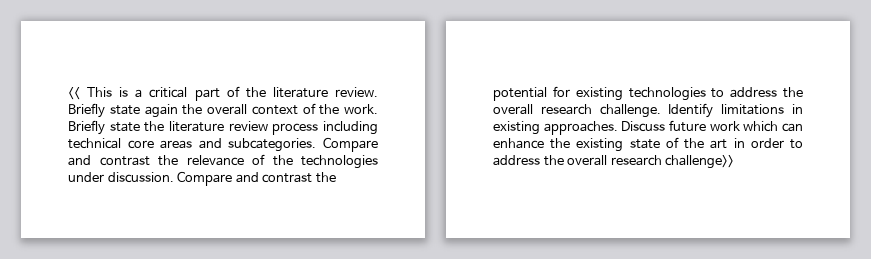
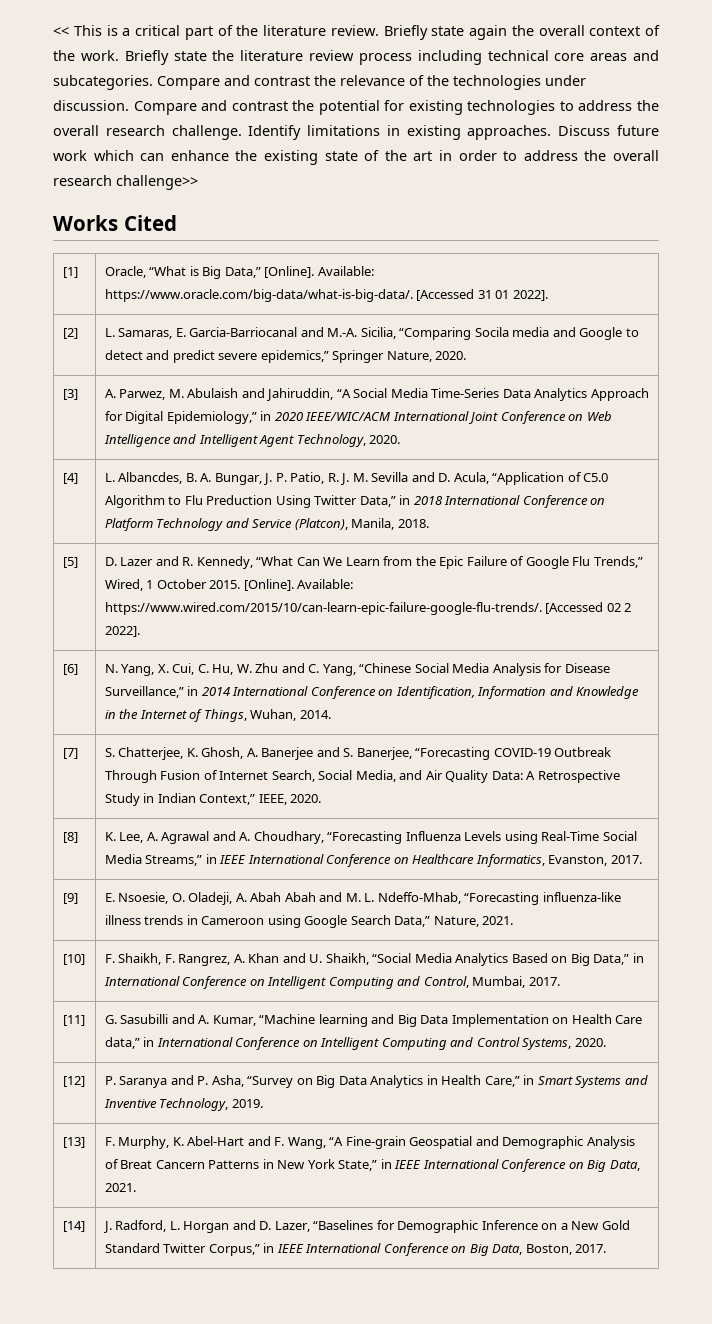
(735, 162) none -> [53,215,177,231] [62,267,78,278] [104,266,374,279] [104,289,548,302] [62,328,78,339] [104,327,639,340] [104,350,467,363] [62,389,78,400] [104,388,649,401] [104,411,612,424] [103,434,401,447] [62,473,78,484] [104,472,609,485] [104,495,606,508] [104,518,429,531] [62,557,78,568] [104,556,643,569] [104,579,354,591] [104,602,632,615] [104,626,140,637] [62,664,78,675] [104,663,610,676] [104,686,640,699] [104,709,331,722] [62,748,78,759] [104,747,612,760] [104,770,620,783] [104,793,322,806] [62,832,78,843] [104,831,637,844] [104,854,642,867] [62,893,78,904] [104,892,621,905] [104,915,514,928] [62,954,85,965] [104,953,644,966] [103,976,560,989] [62,1015,85,1026] [104,1014,643,1027] [104,1037,606,1050] [62,1076,85,1087] [104,1075,648,1088] [103,1098,263,1111] [62,1137,85,1148] [104,1136,635,1149] [104,1159,640,1172] [104,1183,136,1192] [62,1221,85,1232] [102,1220,630,1233] [104,1243,607,1256] // Works Cited // [1] | Oracle, “What is Big Data,” [Online]. Available: https://www.oracle.com/big-data/what-is-big-data/. [Accessed 31 01 2022]. // [2] | L. Samaras, E. Garcia-Barriocanal and M.-A. Sicilia, “Comparing Socila media and Google to detect and predict severe epidemics,” Springer Nature, 2020. // [3] | A. Parwez, M. Abulaish and Jahiruddin, “A Social Media Time-Series Data Analytics Approach for Digital Epidemiology,” in 2020 IEEE/WIC/ACM International Joint Conference on Web Intelligence and Intelligent Agent Technology, 2020. // [4] | L. Albancdes, B. A. Bungar, J. P. Patio, R. J. M. Sevilla and D. Acula, “Application of C5.0 Algorithm to Flu Preduction Using Twitter Data,” in 2018 International Conference on Platform Technology and Service (Platcon), Manila, 2018. // [5] | D. Lazer and R. Kennedy, “What Can We Learn from the Epic Failure of Google Flu Trends,” Wired, 1 October 2015. [Online]. Available: https://www.wired.com/2015/10/can-learn-epic-failure-google-flu-trends/. [Accessed 02 2 2022]. // [6] | N. Yang, X. Cui, C. Hu, W. Zhu and C. Yang, “Chinese Social Media Analysis for Disease Surveillance,” in 2014 International Conference on Identification, Information and Knowledge in the Internet of Things, Wuhan, 2014. // [7] | S. Chatterjee, K. Ghosh, A. Banerjee and S. Banerjee, “Forecasting COVID-19 Outbreak Through Fusion of Internet Search, Social Media, and Air Quality Data: A Retrospective Study in Indian Context,” IEEE, 2020. // [8] | K. Lee, A. Agrawal and A. Choudhary, “Forecasting Influenza Levels using Real-Time Social Media Streams,” in IEEE International Conference on Healthcare Informatics, Evanston, 2017. // [9] | E. Nsoesie, O. Oladeji, A. Abah Abah and M. L. Ndeffo-Mhab, “Forecasting influenza-like illness trends in Cameroon using Google Search Data,” Nature, 2021. // [10] | F. Shaikh, F. Rangrez, A. Khan and U. Shaikh, “Social Media Analytics Based on Big Data,” in International Conference on Intelligent Computing and Control, Mumbai, 2017. // [11] | G. Sasubilli and A. Kumar, “Machine learning and Big Data Implementation on Health Care data,” in International Conference on Intelligent Computing and Control Systems, 2020. // [12] | P. Saranya and P. Asha, “Survey on Big Data Analytics in Health Care,” in Smart Systems and Inventive Technology, 2019. // [13] | F. Murphy, K. Abel-Hart and F. Wang, “A Fine-grain Geospatial and Demographic Analysis of Breat Cancern Patterns in New York State,” in IEEE International Conference on Big Data, 2021. // [14] | J. Radford, L. Horgan and D. Lazer, “Baselines for Demographic Inference on a New Gold Standard Twitter Corpus,” in IEEE International Conference on Big Data, Boston, 2017.

